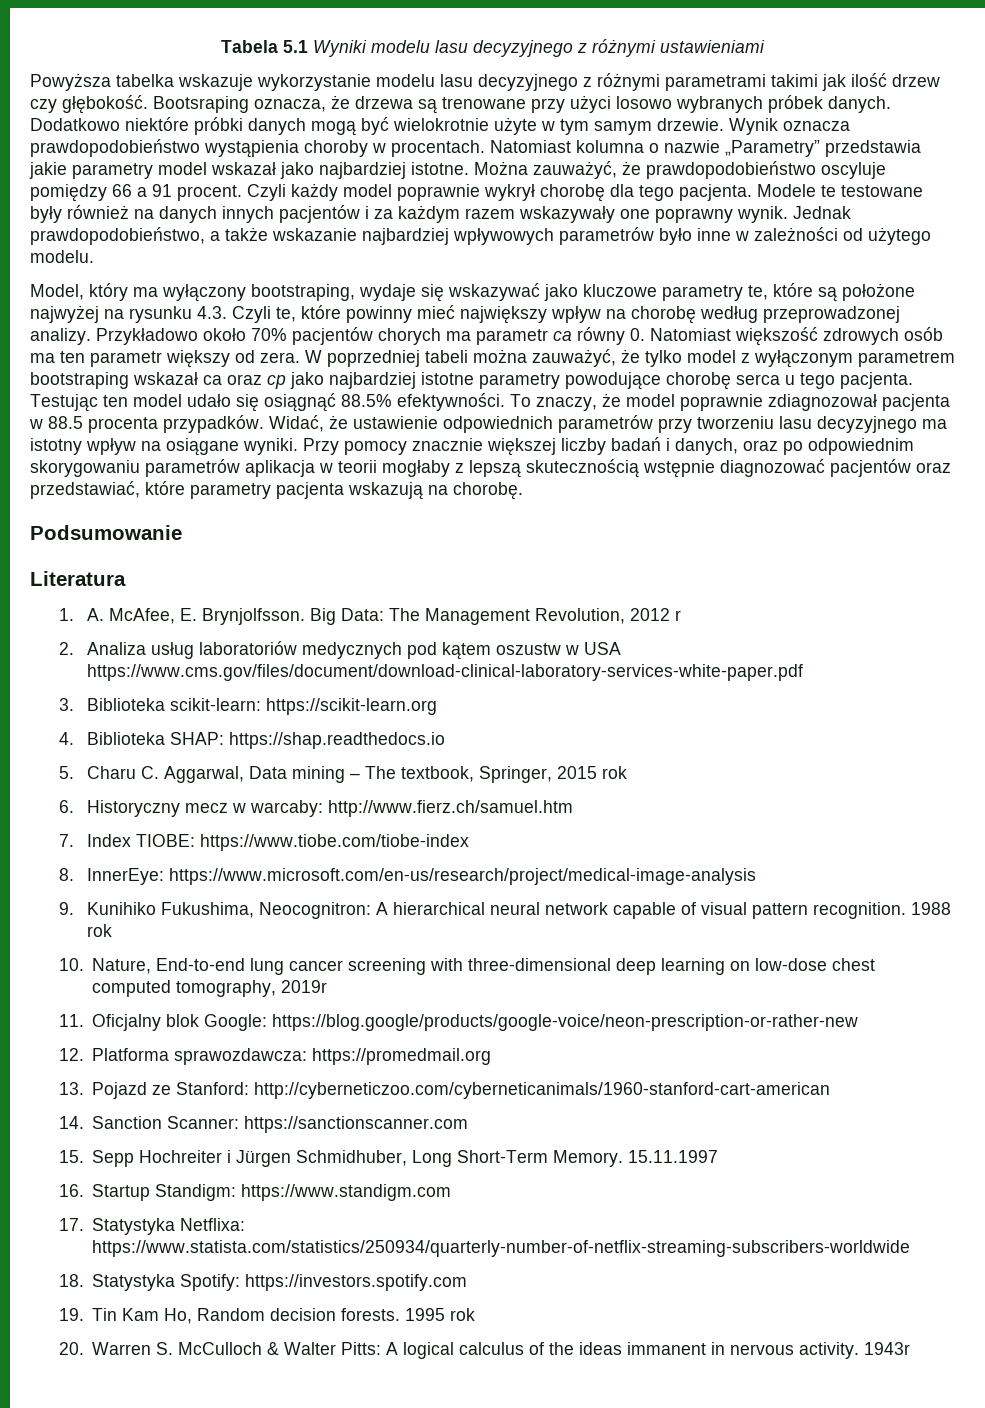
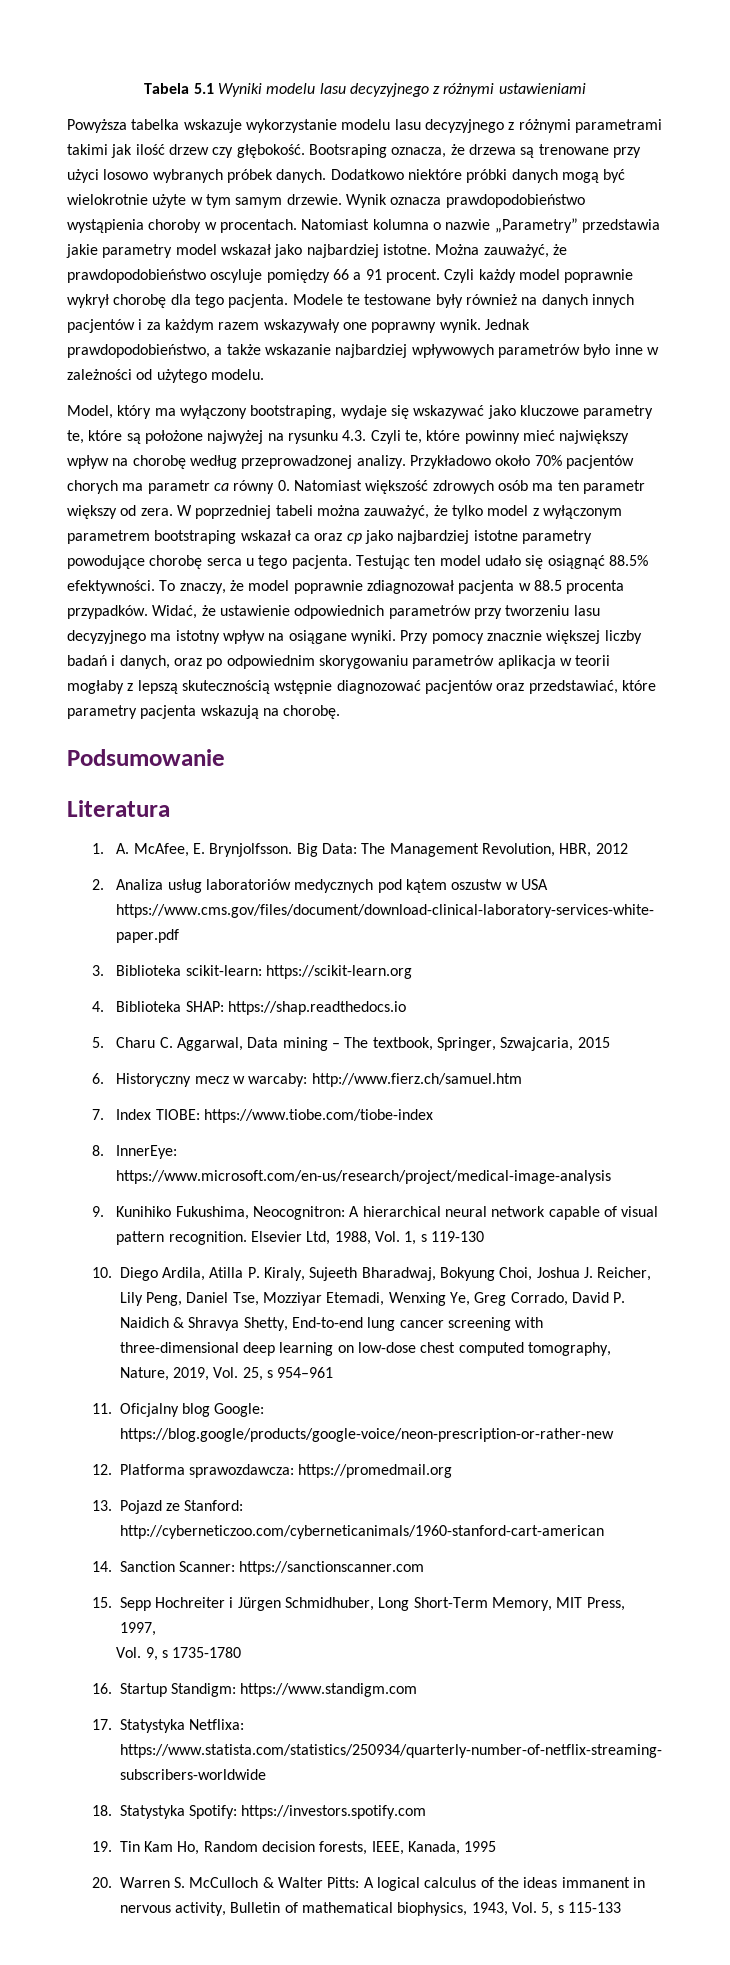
(626, 616) none -> [559,843,592,857] HBR,
[675,610,682,621] r -> (628, 848) none
(553, 774) none -> [500,1037,574,1051] Szwajcaria,
[602,766,628,779] rok -> (610, 1042) none
[911,902,952,915] [87,924,113,937] [58,958,152,974] 1988 rok // 10. Nature, -> [251,1231,484,1245] [91,1267,652,1281] [119,1292,626,1306] [119,1317,288,1331] Elsevier Ltd, 1988, Vol. 1, s 119-130 // 10. Diego Ardila, Atilla P. Kiraly, Sujeeth Bharadwaj, Bokyung Choi, Joshua J. Reicher, Lily Peng, Daniel Tse, Mozziyar Etemadi, Wenxing Ye, Greg Corrado, David P. Naidich & Shravya Shetty,
[281,980,328,993] 2019r -> [119,1367,334,1381] Nature, 2019, Vol. 25, s 954–961
[166,1014,200,1027] blok -> [182,1403,211,1417] blog
[553,1150,719,1167] Memory. 15.11.1997 -> [491,1597,625,1611] [119,1622,156,1636] [116,1647,242,1661] Memory, MIT Press, 1997, // Vol. 9, s 1735-1780
[341,1308,401,1321] forests. -> [319,1841,460,1855] forests, IEEE, Kanada,
[450,1308,476,1321] rok -> (497, 1846) none
[799,1342,911,1359] activity. 1943r -> [175,1902,621,1916] activity, Bulletin of mathematical biophysics, 1943, Vol. 5, s 115-133

